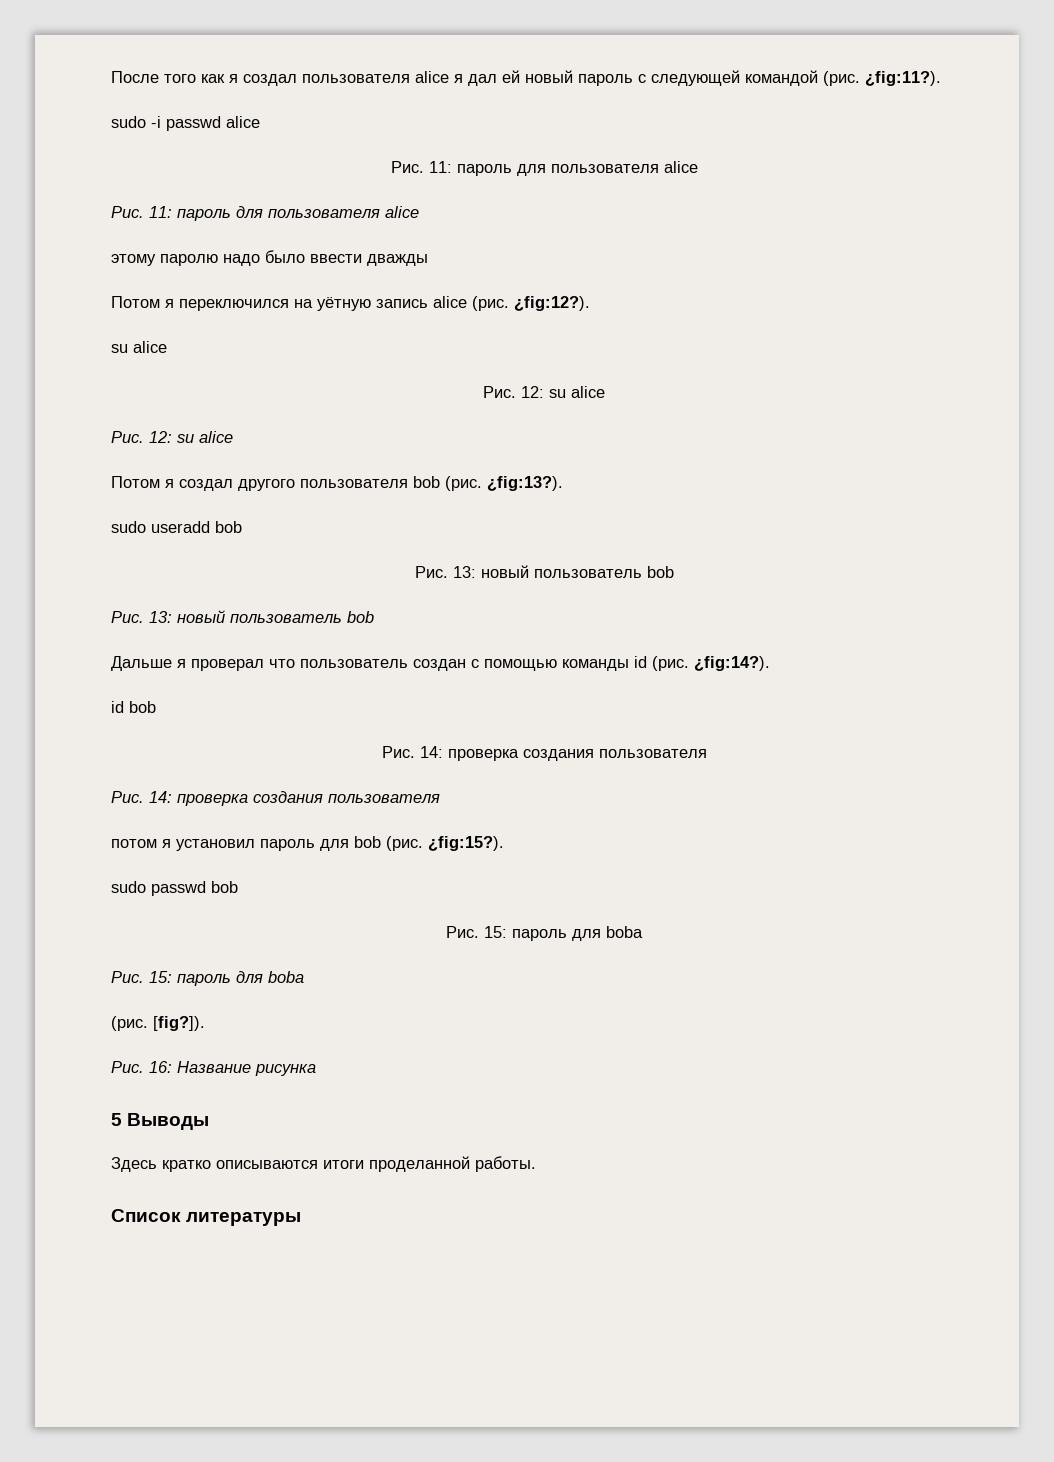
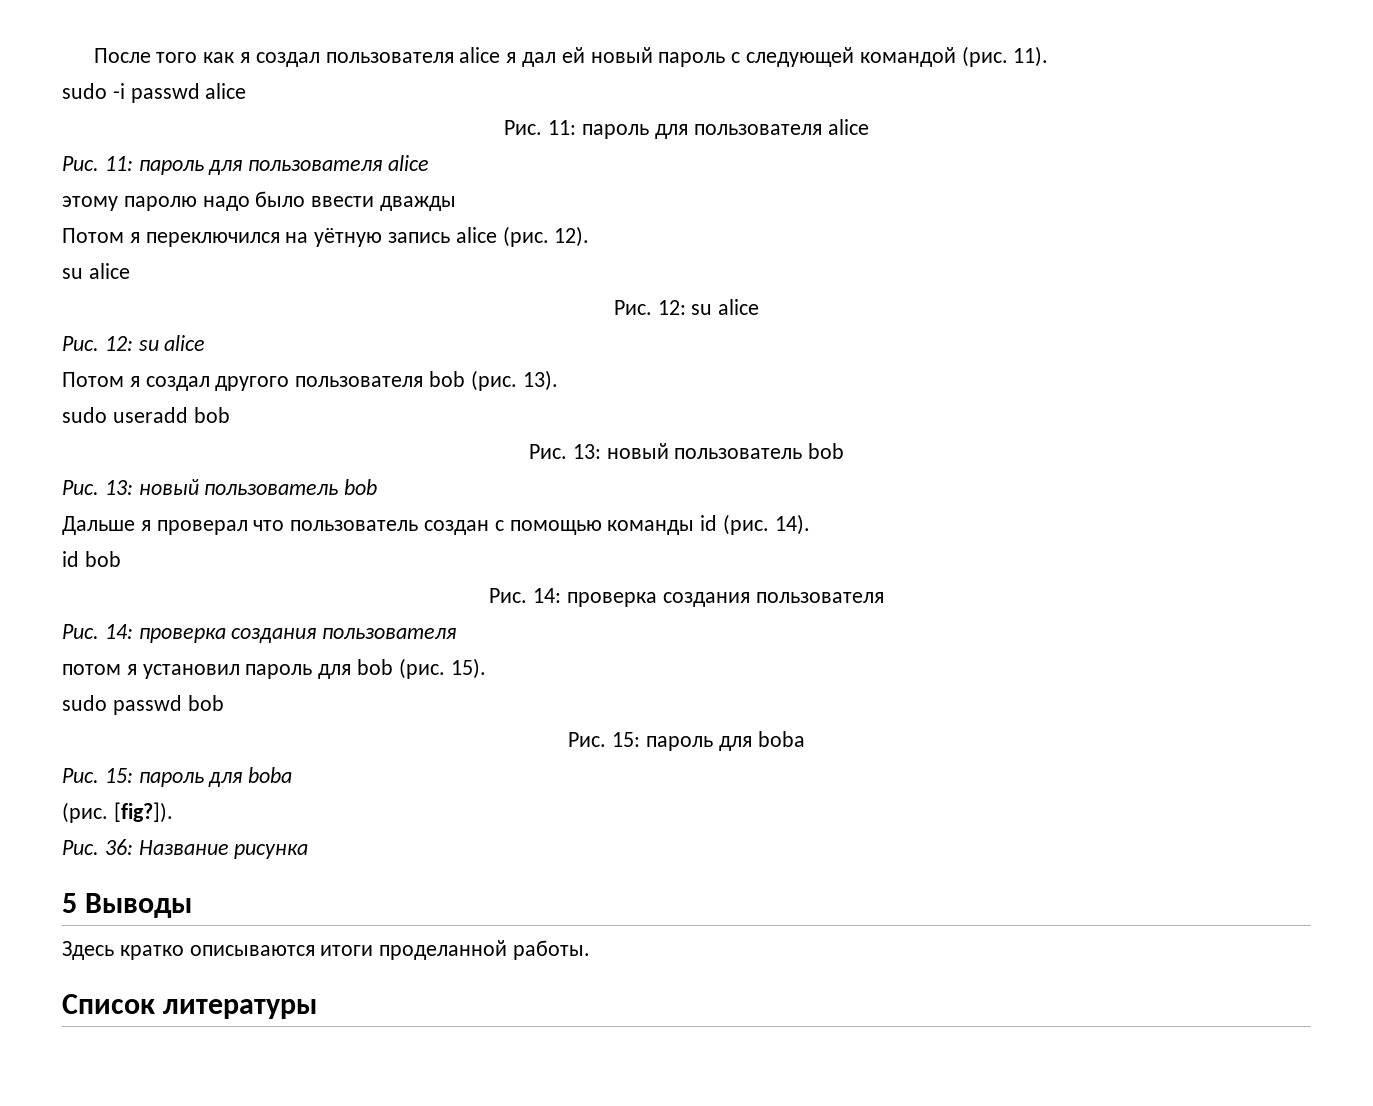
[865,71,941,86] ¿fig:11?). -> [1013,46,1049,67] 11).
[514,296,590,311] ¿fig:12?). -> [554,226,590,247] 12).
[487,476,563,491] ¿fig:13?). -> [522,370,558,391] 13).
[694,656,770,671] ¿fig:14?). -> [774,514,810,535] 14).
[428,836,504,851] ¿fig:15?). -> [450,658,486,679] 15).
[149,1061,172,1073] 16: -> [104,839,133,855] 36:

